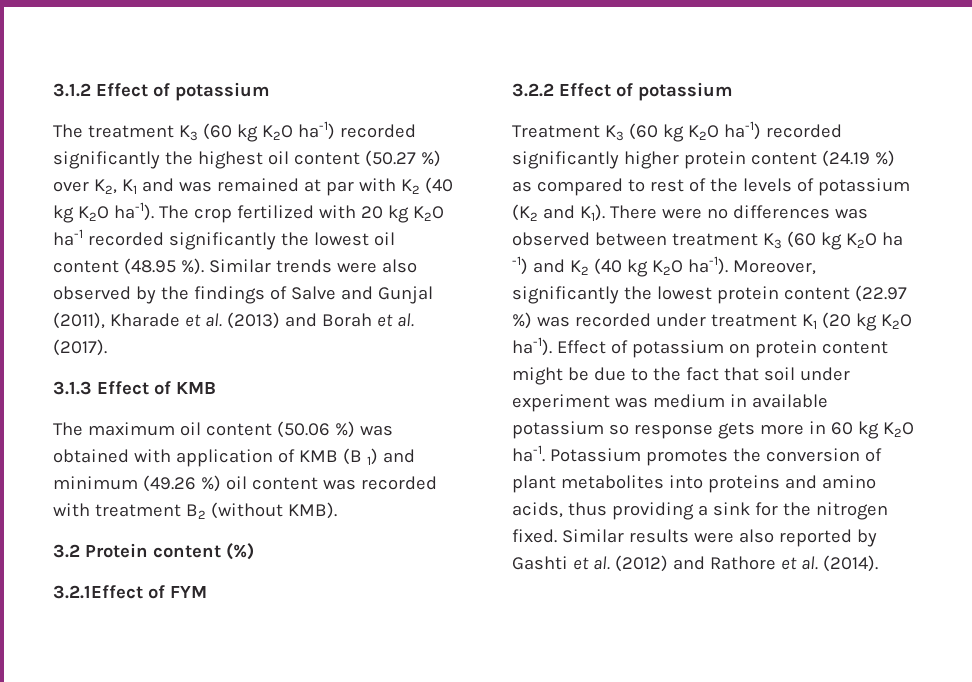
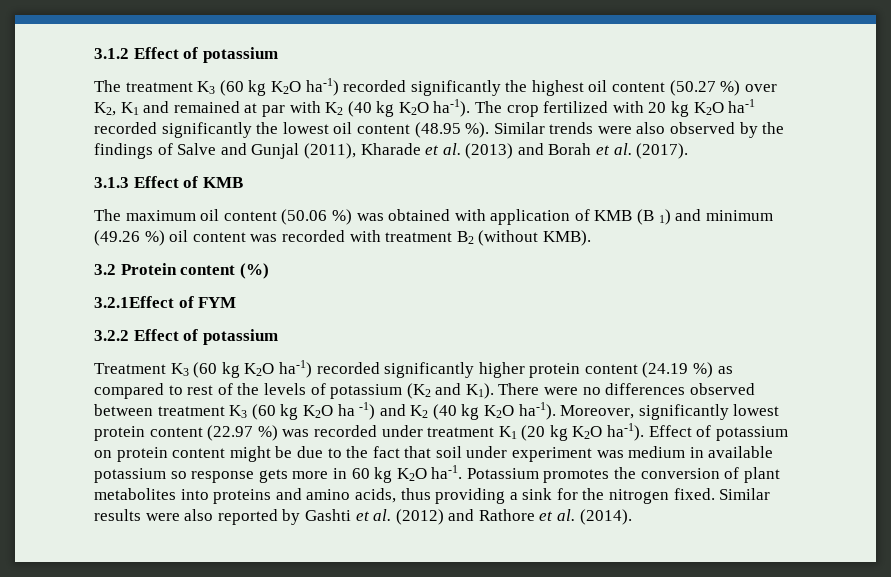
[178,181,212,192] was -> (170, 107) none
[834,208,868,219] was -> (686, 389) none
[623,286,652,300] the -> (729, 412) none

